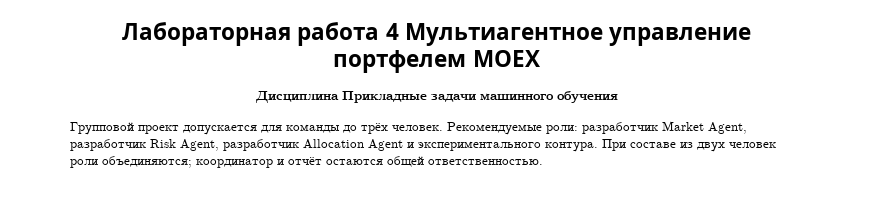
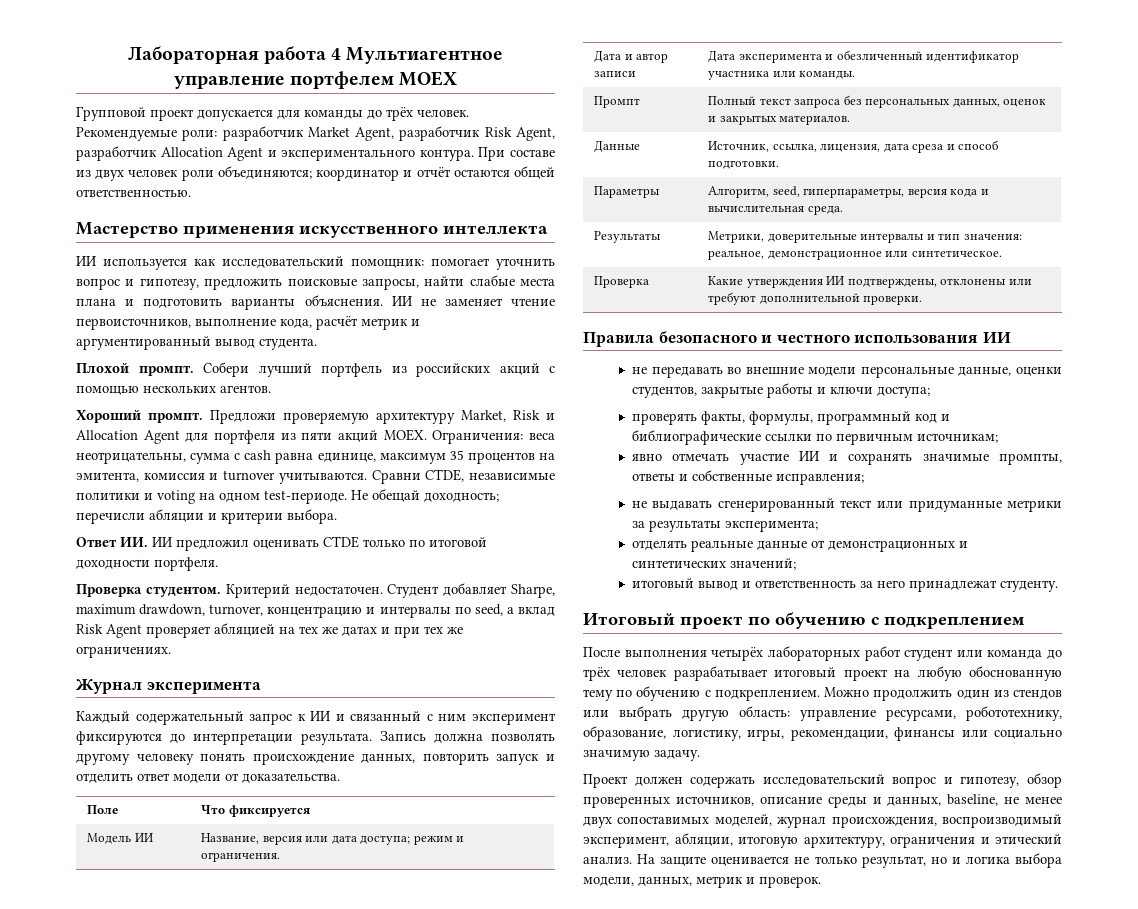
[254,91,618,103] // Дисциплина Прикладные задачи машинного обучения -> (458, 78) none
(543, 162) none -> [76,222,548,238] [76,256,555,270] [76,275,555,290] [76,295,555,310] [76,316,420,330] [76,336,317,350] [76,362,555,377] [76,385,271,395] [76,409,555,424] [76,429,555,444] [76,450,555,464] [76,469,555,484] [76,489,499,504] [76,509,337,524] [76,536,487,551] [76,557,218,571] [76,583,555,598] [76,604,555,618] [76,623,463,638] [76,646,171,658] [75,679,261,694] [76,711,556,725] [76,731,555,745] [76,753,555,765] [76,773,340,783] [87,805,119,814] [201,805,311,817] [87,833,153,844] [201,833,465,845] [201,852,281,862] [594,50,669,63] [594,71,637,77] [708,50,1020,63] [708,70,856,80] [594,96,641,108] [708,95,1047,108] [708,115,851,125] [594,140,641,152] [708,140,999,153] [708,160,780,169] [594,186,661,198] [708,186,989,198] [708,205,843,215] [594,231,662,243] [708,231,1022,243] [708,250,1002,260] [594,276,650,288] [708,276,1032,288] [708,292,923,305] [583,331,1011,347] [631,366,1062,378] [631,383,930,398] [631,411,950,425] [631,430,998,445] [631,451,1062,465] [631,470,864,485] [631,498,1062,512] [631,520,818,532] [631,540,968,552] [631,558,796,570] [631,578,1058,592] [583,612,1025,629] [583,646,1062,661] [583,666,1062,681] [583,686,1062,701] [583,706,1062,721] [583,726,1062,741] [583,750,700,761] [583,773,1062,788] [583,794,1062,808] [583,814,1062,828] [583,833,1062,848] [583,853,1062,868] [583,876,821,888] // Мастерство применения искусственного интеллекта // ИИ используется как исследовательский помощник: помогает уточнить вопрос и гипотезу, предложить поисковые запросы, найти слабые места плана и подготовить варианты объяснения. ИИ не заменяет чтение первоисточников, выполнение кода, расчёт метрик и аргументированный вывод студента. // Плохой промпт. Собери лучший портфель из российских акций с помощью нескольких агентов. // Хороший промпт. Предложи проверяемую архитектуру Market, Risk и Allocation Agent для портфеля из пяти акций MOEX. Ограничения: веса неотрицательны, сумма с cash равна единице, максимум 35 процентов на эмитента, комиссия и turnover учитываются. Сравни CTDE, независимые политики и voting на одном test-периоде. Не обещай доходность; перечисли абляции и критерии выбора. // Ответ ИИ. ИИ предложил оценивать CTDE только по итоговой доходности портфеля. // Проверка студентом. Критерий недостаточен. Студент добавляет Sharpe, maximum drawdown, turnover, концентрацию и интервалы по seed, а вклад Risk Agent проверяет абляцией на тех же датах и при тех же ограничениях. // Журнал эксперимента // Каждый содержательный запрос к ИИ и связанный с ним эксперимент фиксируются до интерпретации результата. Запись должна позволять другому человеку понять происхождение данных, повторить запуск и отделить ответ модели от доказательства. // Поле | Что фиксируется // Модель ИИ | Название, версия или дата доступа; режим и ограничения. // Дата и автор записи | Дата эксперимента и обезличенный идентификатор участника или команды. // Промпт | Полный текст запроса без персональных данных, оценок и закрытых материалов. // Данные | Источник, ссылка, лицензия, дата среза и способ подготовки. // Параметры | Алгоритм, seed, гиперпараметры, версия кода и вычислительная среда. // Результаты | Метрики, доверительные интервалы и тип значения: реальное, демонстрационное или синтетическое. // Проверка | Какие утверждения ИИ подтверждены, отклонены или требуют дополнительной проверки. // Правила безопасного и честного использования ИИ // не передавать во внешние модели персональные данные, оценки студентов, закрытые работы и ключи доступа; // проверять факты, формулы, программный код и библиографические ссылки по первичным источникам; // явно отмечать участие ИИ и сохранять значимые промпты, ответы и собственные исправления; // не выдавать сгенерированный текст или придуманные метрики за результаты эксперимента; // отделять реальные данные от демонстрационных и синтетических значений; // итоговый вывод и ответственность за него принадлежат студенту. // Итоговый проект по обучению с подкреплением // После выполнения четырёх лабораторных работ студент или команда до трёх человек разрабатывает итоговый проект на любую обоснованную тему по обучению с подкреплением. Можно продолжить один из стендов или выбрать другую область: управление ресурсами, робототехнику, образование, логистику, игры, рекомендации, финансы или социально значимую задачу. // Проект должен содержать исследовательский вопрос и гипотезу, обзор проверенных источников, описание среды и данных, baseline, не менее двух сопоставимых моделей, журнал происхождения, воспроизводимый эксперимент, абляции, итоговую архитектуру, ограничения и этический анализ. На защите оценивается не только результат, но и логика выбора модели, данных, метрик и проверок.

